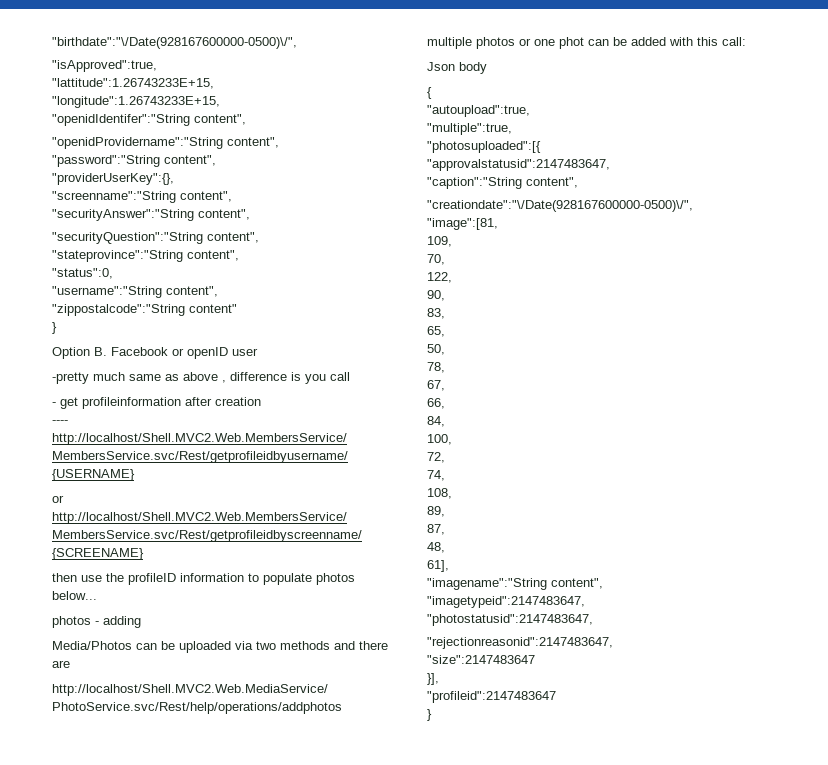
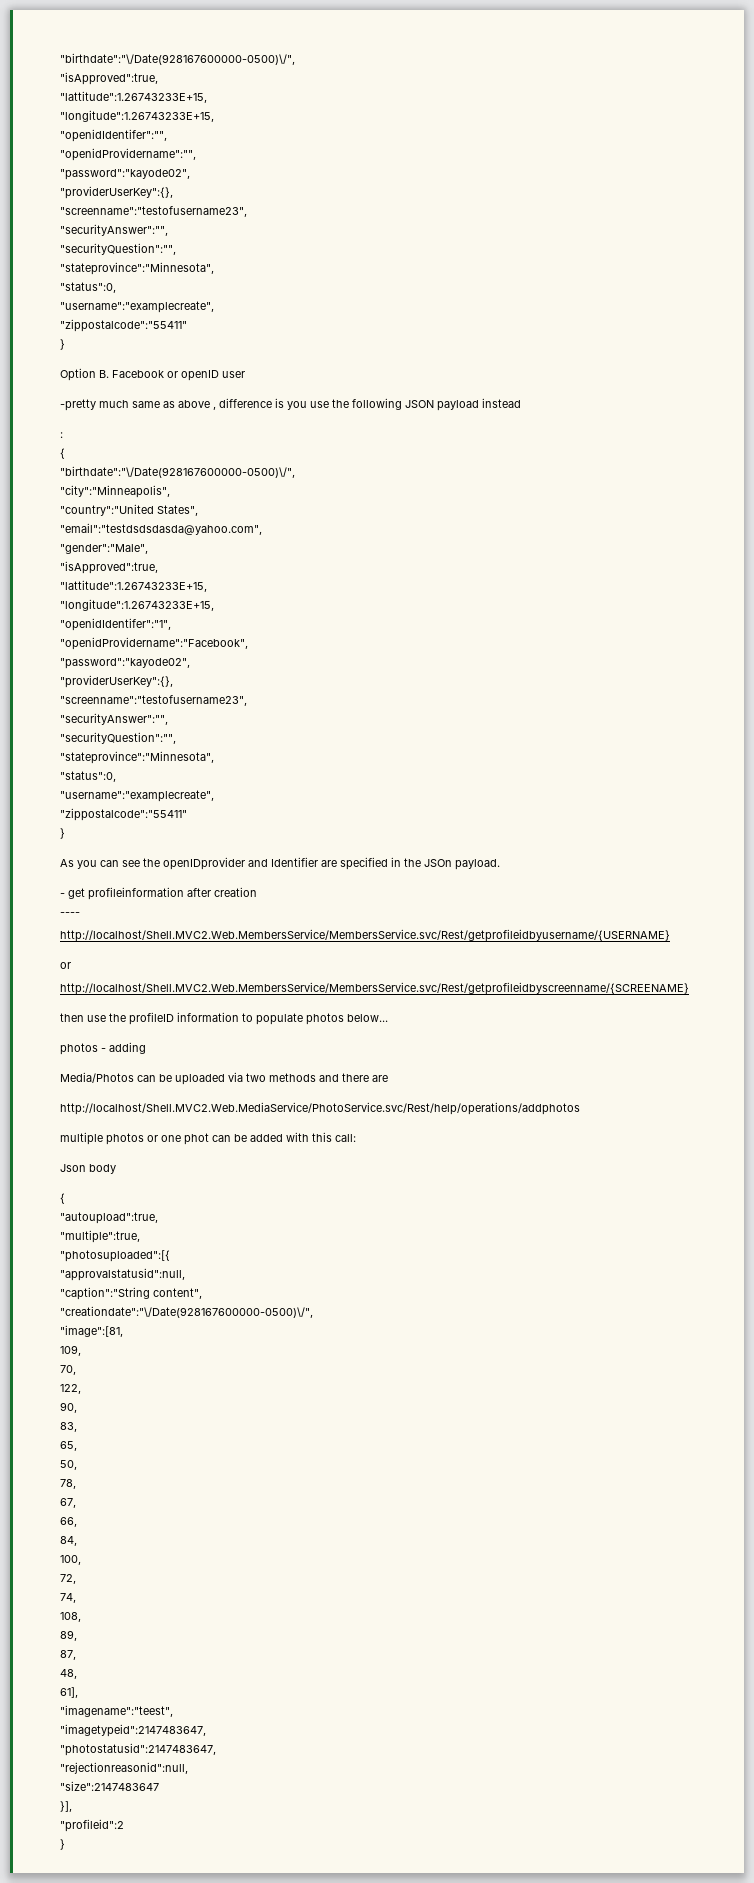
[52,114,246,126] [52,137,279,149] [52,155,216,167] [52,173,174,185] [52,191,232,203] [52,209,250,221] [52,232,259,244] [52,250,239,262] [52,268,113,279] [52,286,218,298] [52,304,237,316] "openidIdentifer":"String content", // "openidProvidername":"String content", // "password":"String content", // "providerUserKey":{}, // "screenname":"String content", // "securityAnswer":"String content", // "securityQuestion":"String content", // "stateprovince":"String content", // "status":0, // "username":"String content", // "zippostalcode":"String content" -> [60,129,167,142] [60,148,196,161] [60,169,190,180] [60,186,173,199] [60,206,247,217] [60,224,168,236] [60,243,176,255] [60,262,214,275] [60,282,116,293] [60,301,214,313] [60,319,187,332] "openidIdentifer":"", // "openidProvidername":"", // "password":"kayode02", // "providerUserKey":{}, // "screenname":"testofusername23", // "securityAnswer":"", // "securityQuestion":"", // "stateprovince":"Minnesota", // "status":0, // "username":"examplecreate", // "zippostalcode":"55411"
[330,372,350,381] call -> [310,398,521,411] [60,432,63,438] [60,448,65,459] [60,466,295,478] [60,485,170,498] [60,504,198,516] [60,523,262,535] [60,544,148,554] [60,561,158,574] [60,580,207,592] [60,599,214,611] [60,618,171,631] [60,637,248,650] [60,658,190,669] [60,675,173,688] [60,695,247,706] [60,713,168,725] [60,732,176,744] [60,751,214,764] [60,771,116,782] [60,790,214,802] [60,808,187,821] [60,828,65,839] [60,857,500,870] use the following JSON payload instead // : // { // "birthdate":"\/Date(928167600000-0500)\/", // "city":"Minneapolis", // "country":"United States", // "email":"testdsdsdasda@yahoo.com", // "gender":"Male", // "isApproved":true, // "lattitude":1.26743233E+15, // "longitude":1.26743233E+15, // "openidIdentifer":"1", // "openidProvidername":"Facebook", // "password":"kayode02", // "providerUserKey":{}, // "screenname":"testofusername23", // "securityAnswer":"", // "securityQuestion":"", // "stateprovince":"Minnesota", // "status":0, // "username":"examplecreate", // "zippostalcode":"55411" // } // As you can see the openIDprovider and Identifier are specified in the JSOn payload.
[427,159,610,171] "approvalstatusid":2147483647, -> [60,1268,185,1281] "approvalstatusid":null,
[427,578,603,590] "imagename":"String content", -> [60,1705,173,1717] "imagename":"teest",
[427,637,613,649] "rejectionreasonid":2147483647, -> [60,1762,188,1774] "rejectionreasonid":null,
[427,691,556,703] "profileid":2147483647 -> [60,1819,124,1832] "profileid":2

